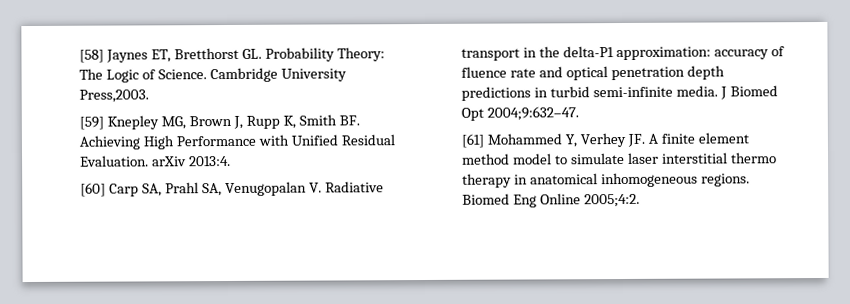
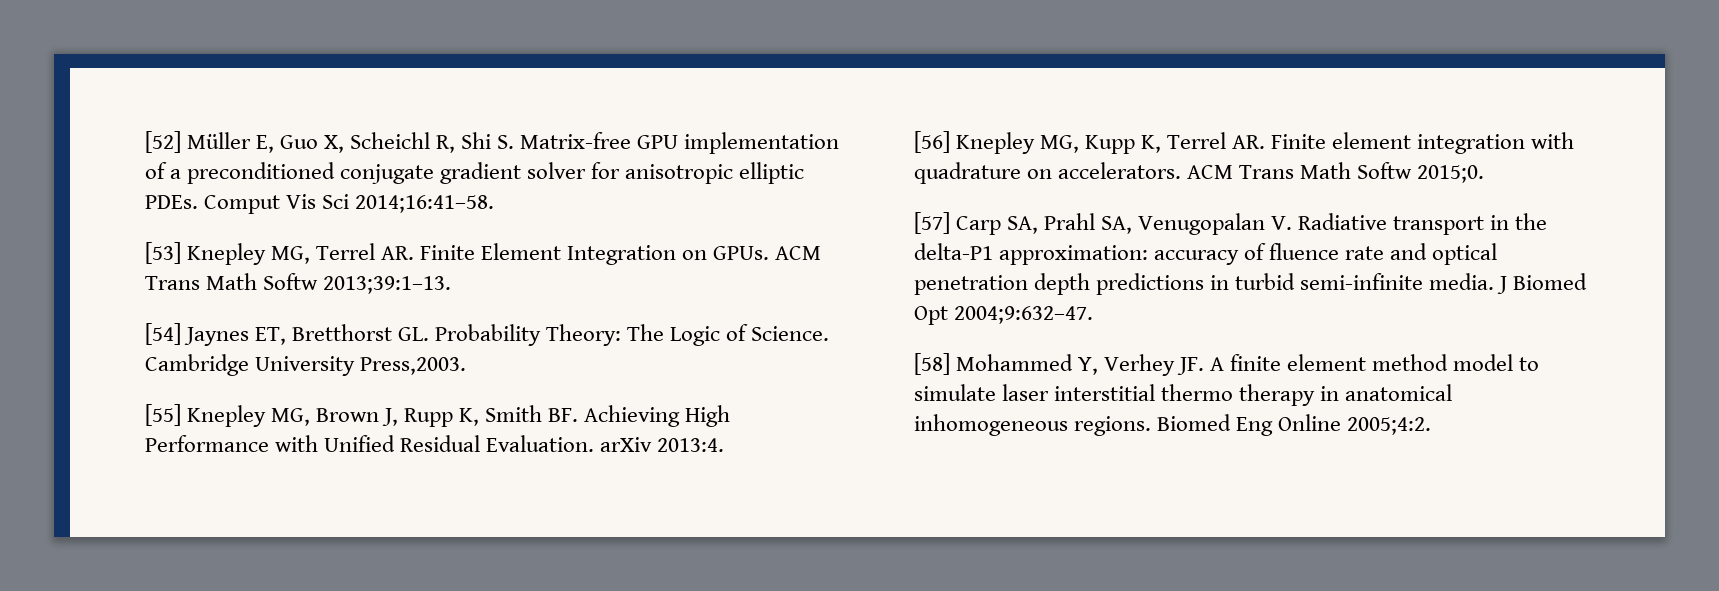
[79,49,105,63] [58] -> [144,131,840,154] [144,162,805,184] [144,194,494,214] [144,242,822,265] [144,273,451,294] [144,323,181,345] [52] Müller E, Guo X, Scheichl R, Shi S. Matrix-free GPU implementation of a preconditioned conjugate gradient solver for anisotropic elliptic PDEs. Comput Vis Sci 2014;16:41–58. // [53] Knepley MG, Terrel AR. Finite Element Integration on GPUs. ACM Trans Math Softw 2013;39:1–13. // [54]
[79,116,105,130] [59] -> [144,404,181,426] [55]
[80,182,107,197] [60] -> [913,131,1575,154] [913,162,1485,184] [913,212,950,234] [56] Knepley MG, Kupp K, Terrel AR. Finite element integration with quadrature on accelerators. ACM Trans Math Softw 2015;0. // [57]
[461,133,485,148] [61] -> [913,353,950,375] [58]

